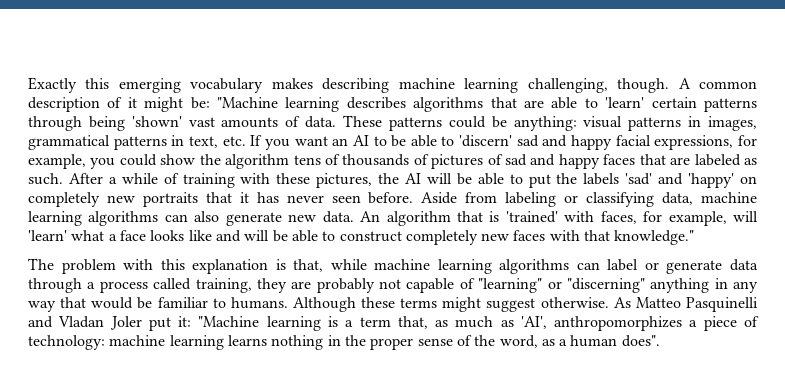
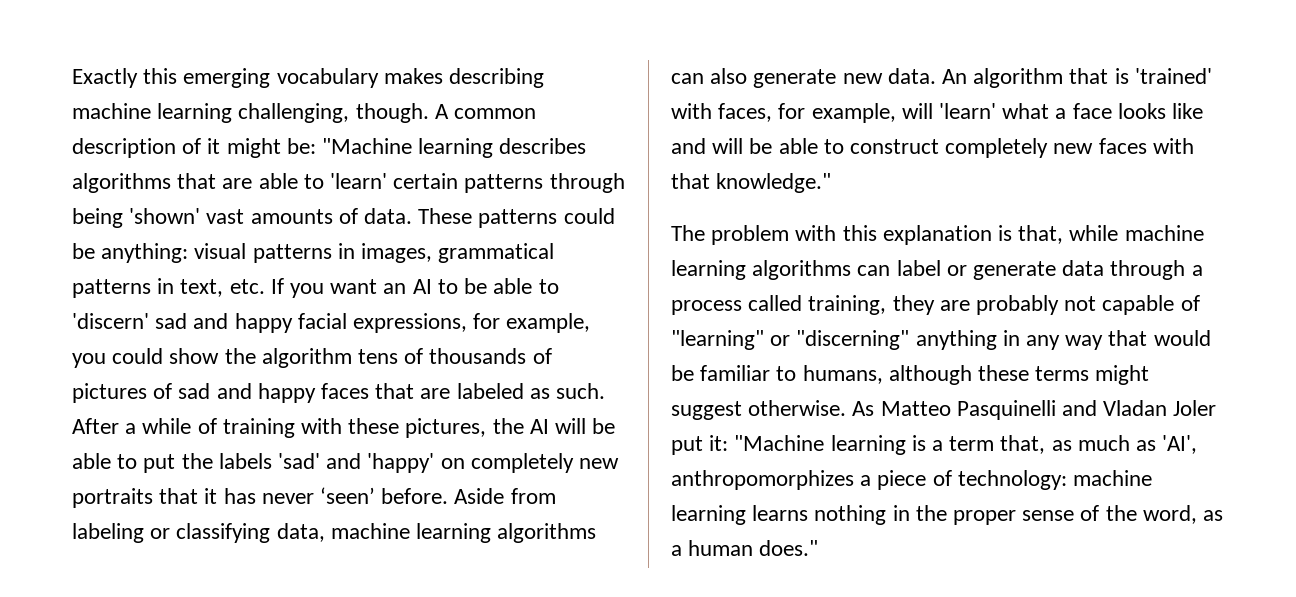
[331,195,361,203] seen -> [320,487,376,504] ‘seen’
[230,297,356,312] humans. Although -> [802,365,972,385] humans, although
[621,335,660,347] does". -> [759,540,819,556] does."

